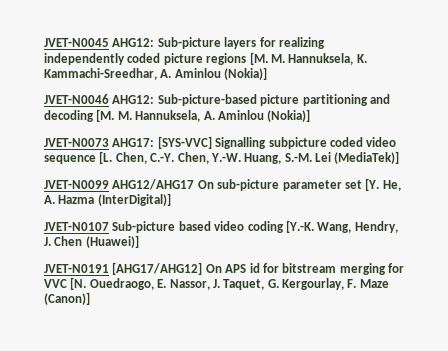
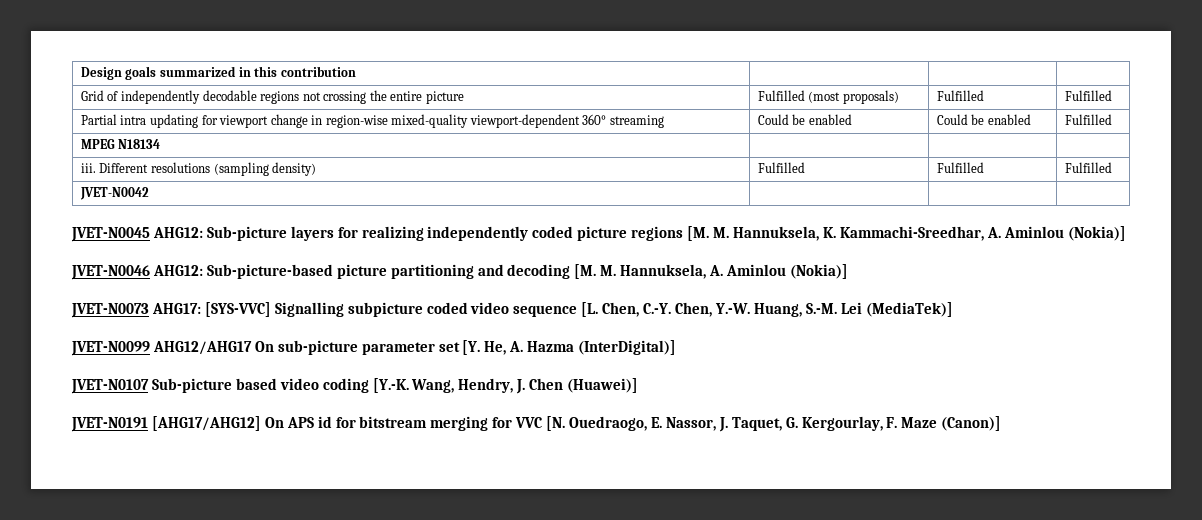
(44, 42) none -> [80,66,356,80] [80,90,464,104] [757,90,899,104] [936,90,984,101] [1064,90,1112,101] [80,114,664,128] [757,114,852,125] [936,114,1031,125] [1064,114,1112,125] [80,139,161,149] [80,162,317,176] [757,162,805,173] [936,162,984,173] [1064,162,1112,173] [79,187,149,200] Design goals summarized in this contribution | | | // Grid of independently decodable regions not crossing the entire picture | Fulfilled (most proposals) | Fulfilled | Fulfilled // Partial intra updating for viewport change in region-wise mixed-quality viewport-dependent 360° streaming | Could be enabled | Could be enabled | Fulfilled // MPEG N18134 | | | // iii. Different resolutions (sampling density) | Fulfilled | Fulfilled | Fulfilled // JVET-N0042 | | | //

